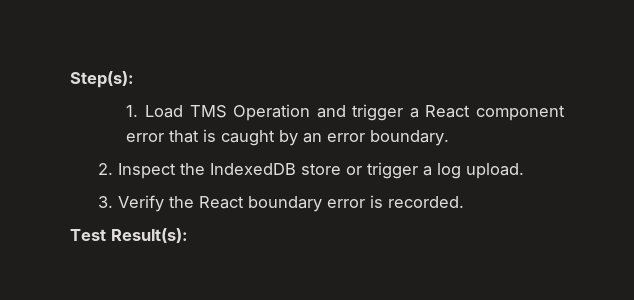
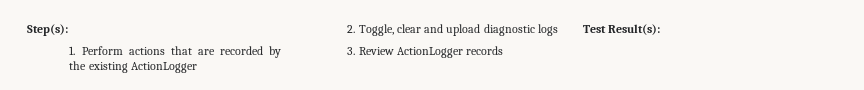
[145,104,565,121] [126,129,450,146] [98,162,525,179] [98,195,465,212] Load TMS Operation and trigger a React component error that is caught by an error boundary. // 2. Inspect the IndexedDB store or trigger a log upload. // 3. Verify the React boundary error is recorded. -> [81,46,281,58] [69,61,197,73] [347,24,558,36] [347,46,504,58] Perform actions that are recorded by the existing ActionLogger // 2. Toggle, clear and upload diagnostic logs // 3. Review ActionLogger records

